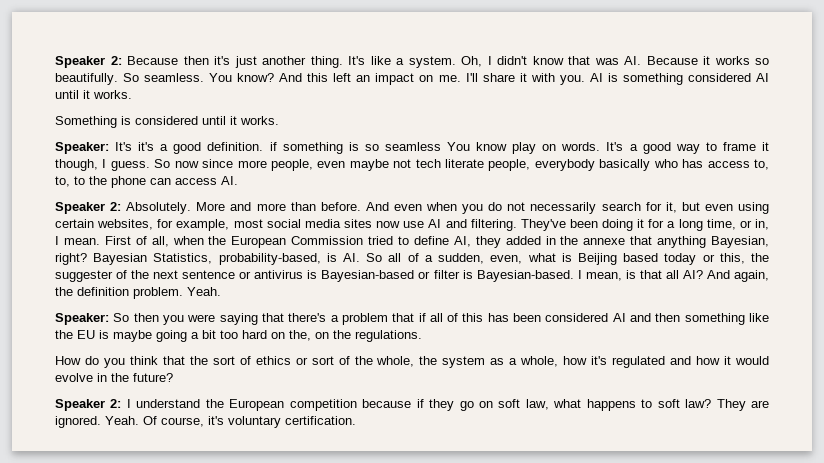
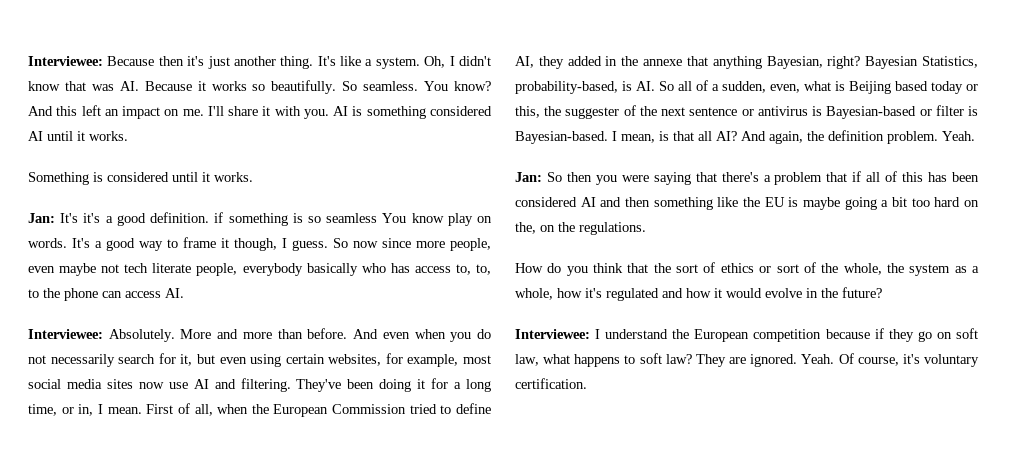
[55,56,122,68] Speaker 2: -> [28,56,103,66] Interviewee:
[55,142,109,154] Speaker: -> [28,213,55,223] Jan:
[55,202,122,214] Speaker 2: -> [28,329,103,339] Interviewee:
[55,313,109,325] Speaker: -> [515,172,542,182] Jan:
[55,399,122,411] Speaker 2: -> [515,329,590,339] Interviewee:

